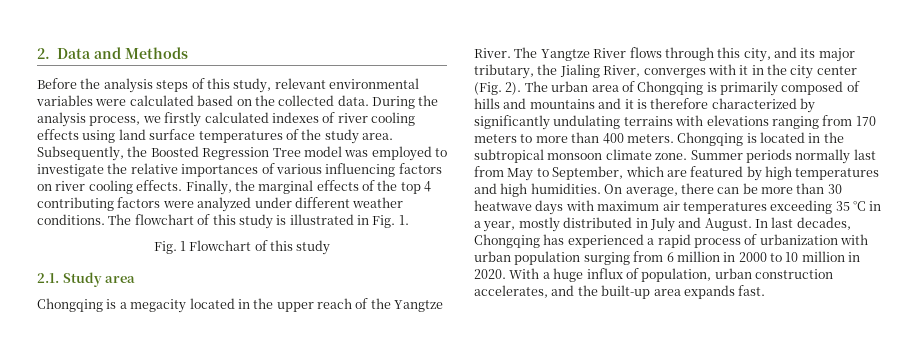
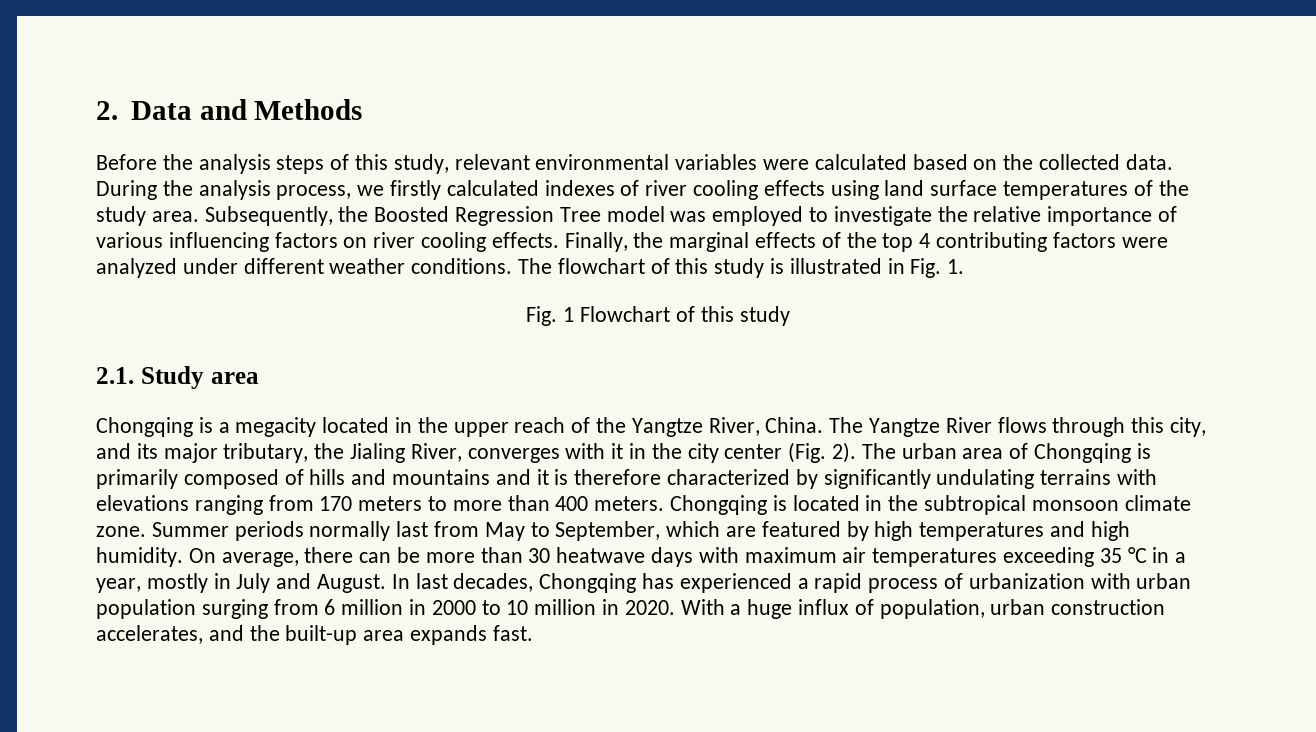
[181,164,259,177] importances -> [1047,206,1153,226] importance
[474,48,511,58] River. -> [708,417,824,436] River, China.
[530,183,601,194] humidities. -> [96,547,183,567] humidity.
[563,217,633,228] distributed -> (208, 583) none

